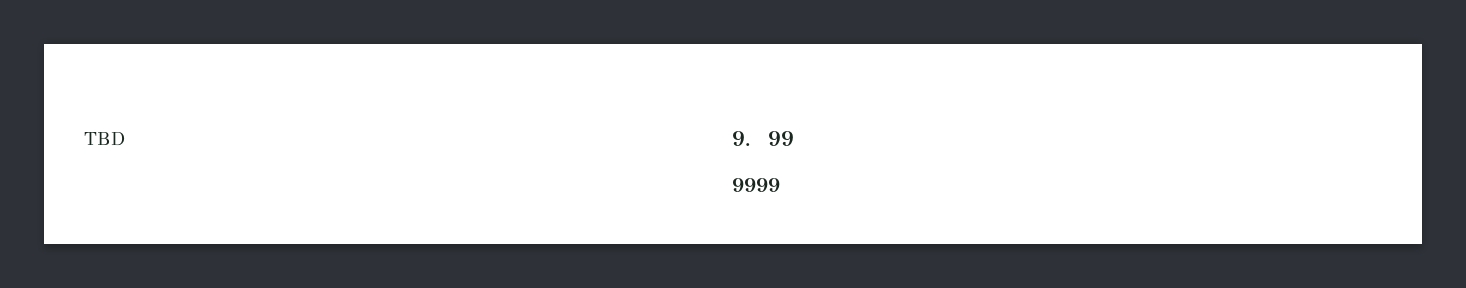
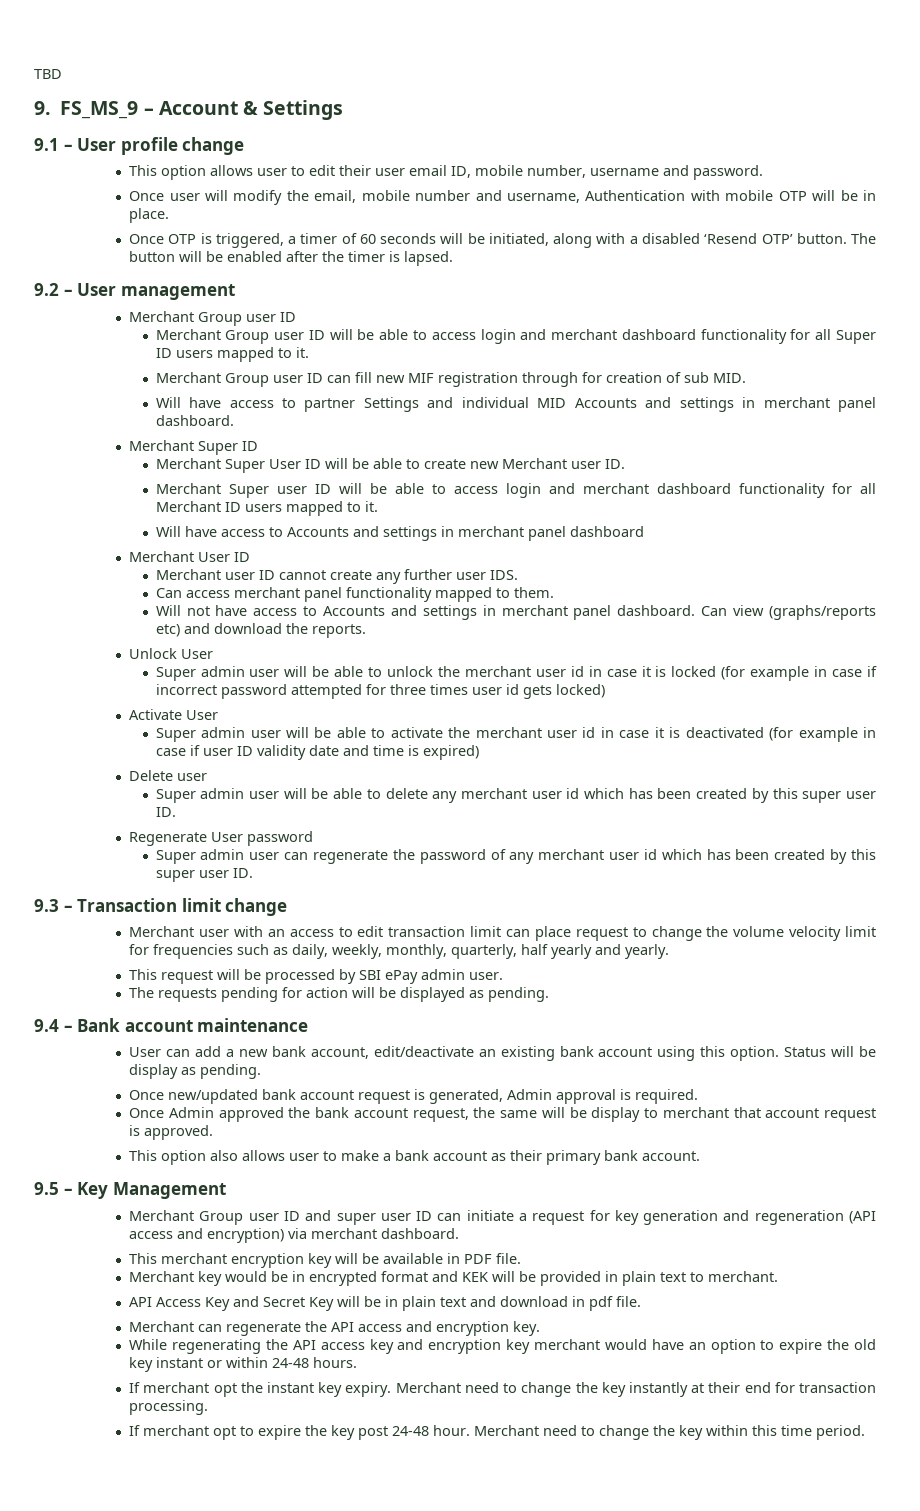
[767,131,794,146] [732,178,780,192] 99 // 9999 -> [60,100,344,120] [34,137,245,155] [129,165,764,180] [129,190,876,205] [129,208,170,223] [129,233,876,248] [129,251,454,266] [34,283,235,300] [129,311,297,326] [155,329,877,344] [155,347,309,362] [155,372,746,387] [155,397,876,412] [155,415,234,426] [129,440,259,455] [155,458,625,473] [155,483,876,498] [155,501,378,516] [155,526,644,541] [129,551,251,562] [155,569,518,584] [155,587,554,602] [155,605,876,620] [155,623,366,638] [129,648,214,659] [155,666,877,681] [155,684,605,699] [129,709,219,720] [155,727,876,742] [155,745,479,760] [129,770,208,781] [155,788,876,803] [155,807,176,817] [129,831,314,846] [155,849,877,864] [155,868,253,882] [34,898,288,916] [129,926,876,941] [129,944,670,959] [129,969,504,984] [129,987,550,1002] [34,1018,309,1032] [129,1046,877,1061] [129,1064,262,1079] [129,1089,699,1104] [129,1107,876,1122] [129,1125,214,1140] [129,1150,701,1165] [34,1182,226,1199] [129,1210,876,1225] [129,1228,460,1243] [129,1253,522,1268] [129,1271,779,1286] [129,1296,642,1311] [129,1321,541,1336] [129,1339,876,1354] [129,1357,358,1372] [129,1382,877,1397] [129,1400,209,1415] [129,1425,866,1440] FS_MS_9 – Account & Settings // 9.1 – User profile change // This option allows user to edit their user email ID, mobile number, username and password. // Once user will modify the email, mobile number and username, Authentication with mobile OTP will be in place. // Once OTP is triggered, a timer of 60 seconds will be initiated, along with a disabled ‘Resend OTP’ button. The button will be enabled after the timer is lapsed. // 9.2 – User management // Merchant Group user ID // Merchant Group user ID will be able to access login and merchant dashboard functionality for all Super ID users mapped to it. // Merchant Group user ID can fill new MIF registration through for creation of sub MID. // Will have access to partner Settings and individual MID Accounts and settings in merchant panel dashboard. // Merchant Super ID // Merchant Super User ID will be able to create new Merchant user ID. // Merchant Super user ID will be able to access login and merchant dashboard functionality for all Merchant ID users mapped to it. // Will have access to Accounts and settings in merchant panel dashboard // Merchant User ID // Merchant user ID cannot create any further user IDS. // Can access merchant panel functionality mapped to them. // Will not have access to Accounts and settings in merchant panel dashboard. Can view (graphs/reports etc) and download the reports. // Unlock User // Super admin user will be able to unlock the merchant user id in case it is locked (for example in case if incorrect password attempted for three times user id gets locked) // Activate User // Super admin user will be able to activate the merchant user id in case it is deactivated (for example in case if user ID validity date and time is expired) // Delete user // Super admin user will be able to delete any merchant user id which has been created by this super user ID. // Regenerate User password // Super admin user can regenerate the password of any merchant user id which has been created by this super user ID. // 9.3 – Transaction limit change // Merchant user with an access to edit transaction limit can place request to change the volume velocity limit for frequencies such as daily, weekly, monthly, quarterly, half yearly and yearly. // This request will be processed by SBI ePay admin user. // The requests pending for action will be displayed as pending. // 9.4 – Bank account maintenance // User can add a new bank account, edit/deactivate an existing bank account using this option. Status will be display as pending. // Once new/updated bank account request is generated, Admin approval is required. // Once Admin approved the bank account request, the same will be display to merchant that account request is approved. // This option also allows user to make a bank account as their primary bank account. // 9.5 – Key Management // Merchant Group user ID and super user ID can initiate a request for key generation and regeneration (API access and encryption) via merchant dashboard. // This merchant encryption key will be available in PDF file. // Merchant key would be in encrypted format and KEK will be provided in plain text to merchant. // API Access Key and Secret Key will be in plain text and download in pdf file. // Merchant can regenerate the API access and encryption key. // While regenerating the API access key and encryption key merchant would have an option to expire the old key instant or within 24-48 hours. // If merchant opt the instant key expiry. Merchant need to change the key instantly at their end for transaction processing. // If merchant opt to expire the key post 24-48 hour. Merchant need to change the key within this time period.

